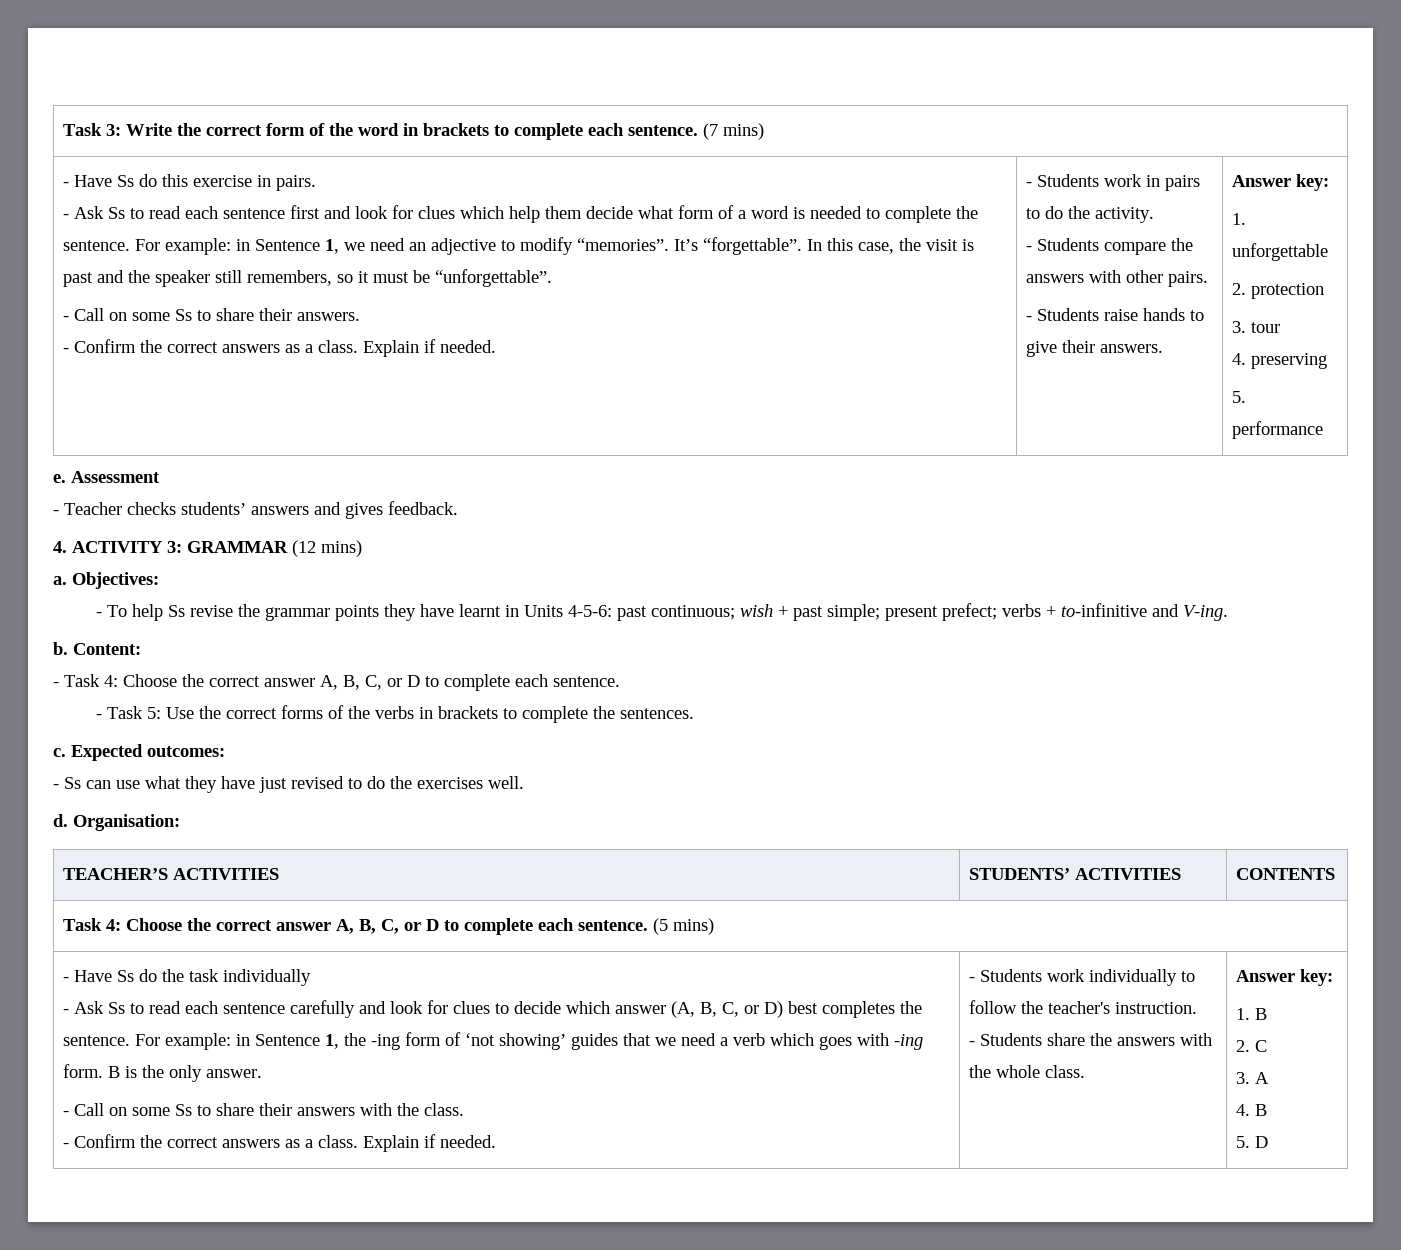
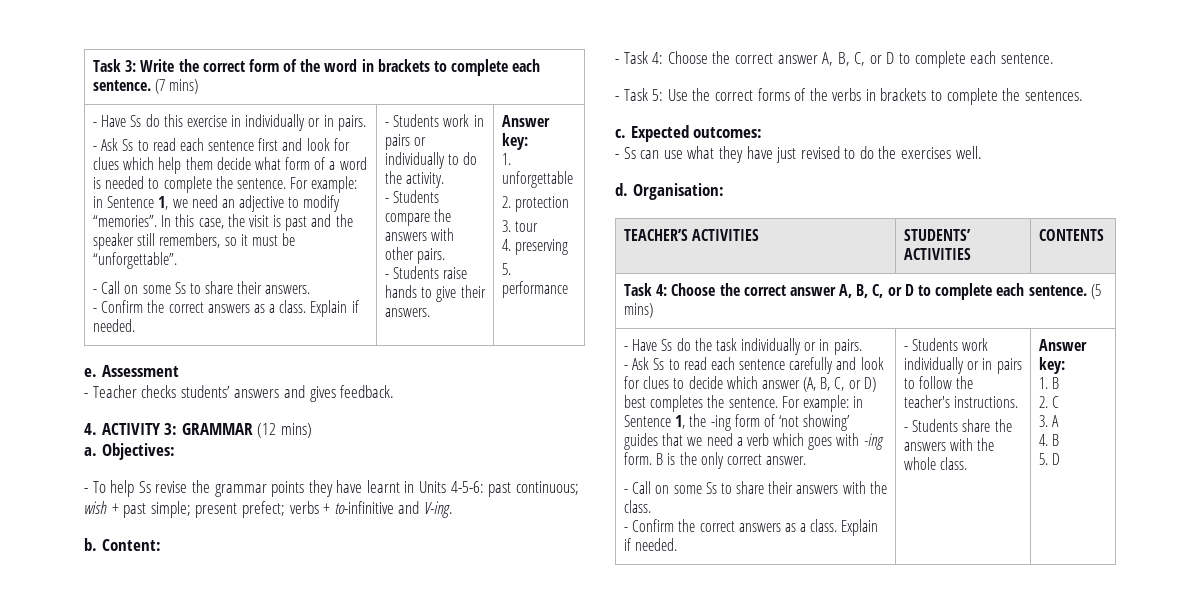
(272, 181) none -> [245,114,334,131] individually or in
[674,237,803,255] It’s “forgettable”. -> (157, 221) none
(1201, 183) none -> [414,137,427,146] [384,152,445,169] or individually
(312, 977) none -> [804,339,862,355] or in pairs.
(203, 1073) none -> [726,454,762,465] correct
(1178, 977) none -> [967,358,1022,374] or in pairs
[1115,1002,1198,1014] instruction. -> [954,396,1019,408] instructions.

